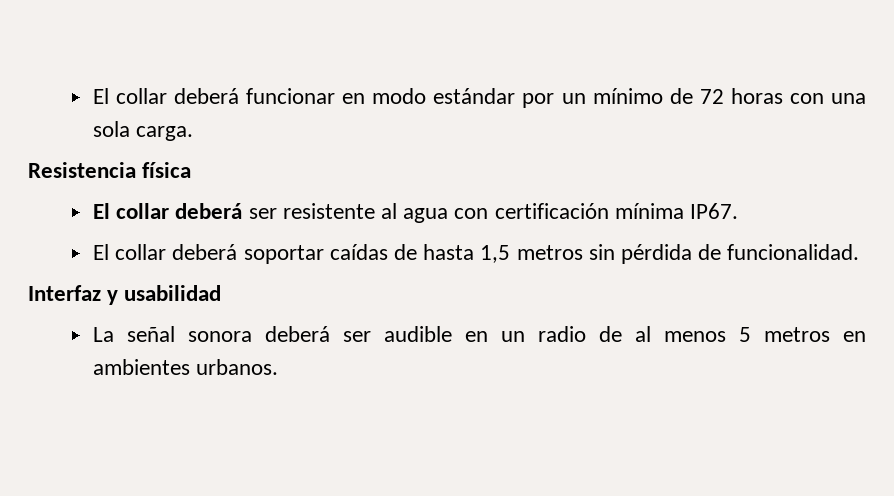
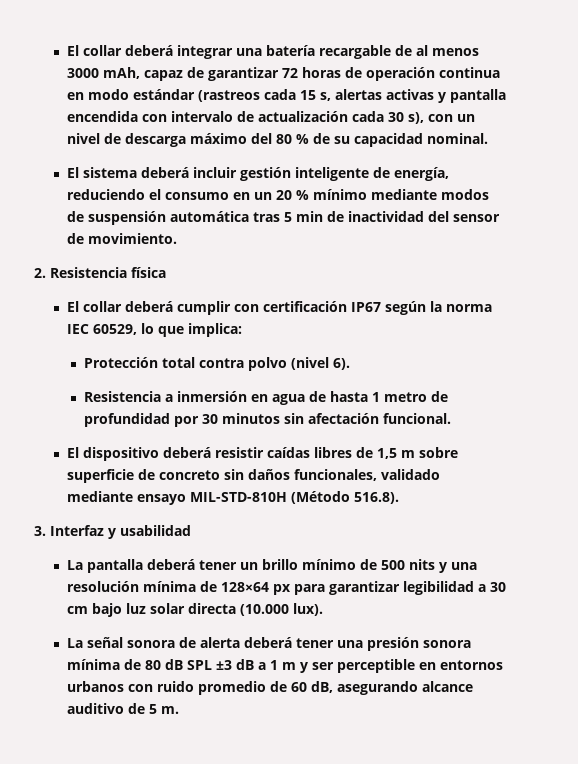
[92,88,867,108] [92,121,194,141] El collar deberá funcionar en modo estándar por un mínimo de 72 horas con una sola carga. // -> [66,45,479,59] [66,67,500,81] [66,89,506,103] [66,111,475,124] [66,133,488,147] [66,167,449,181] [66,189,489,200] [66,211,500,225] [66,233,177,244] [34,268,46,278] El collar deberá integrar una batería recargable de al menos 3000 mAh, capaz de garantizar 72 horas de operación continua en modo estándar (rastreos cada 15 s, alertas activas y pantalla encendida con intervalo de actualización cada 30 s), con un nivel de descarga máximo del 80 % de su capacidad nominal. // El sistema deberá incluir gestión inteligente de energía, reduciendo el consumo en un 20 % mínimo mediante modos de suspensión automática tras 5 min de inactividad del sensor de movimiento. // 2.
[248,203,739,223] [92,244,860,264] [28,285,222,305] [92,326,867,342] [92,359,279,375] ser resistente al agua con certificación mínima IP67. // El collar deberá soportar caídas de hasta 1,5 metros sin pérdida de funcionalidad. // Interfaz y usabilidad // La señal sonora deberá ser audible en un radio de al menos 5 metros en ambientes urbanos. -> [176,301,492,315] [66,323,242,337] [83,357,350,371] [83,391,448,405] [83,413,451,427] [66,447,458,461] [66,469,440,483] [66,491,399,505] [34,525,191,539] [66,559,477,573] [66,581,506,595] [66,603,323,617] [66,637,471,651] [66,659,503,673] [66,681,473,695] [66,703,179,714] cumplir con certificación IP67 según la norma IEC 60529, lo que implica: // Protección total contra polvo (nivel 6). // Resistencia a inmersión en agua de hasta 1 metro de profundidad por 30 minutos sin afectación funcional. // El dispositivo deberá resistir caídas libres de 1,5 m sobre superficie de concreto sin daños funcionales, validado mediante ensayo MIL-STD-810H (Método 516.8). // 3. Interfaz y usabilidad // La pantalla deberá tener un brillo mínimo de 500 nits y una resolución mínima de 128×64 px para garantizar legibilidad a 30 cm bajo luz solar directa (10.000 lux). // La señal sonora de alerta deberá tener una presión sonora mínima de 80 dB SPL ±3 dB a 1 m y ser perceptible en entornos urbanos con ruido promedio de 60 dB, asegurando alcance auditivo de 5 m.

